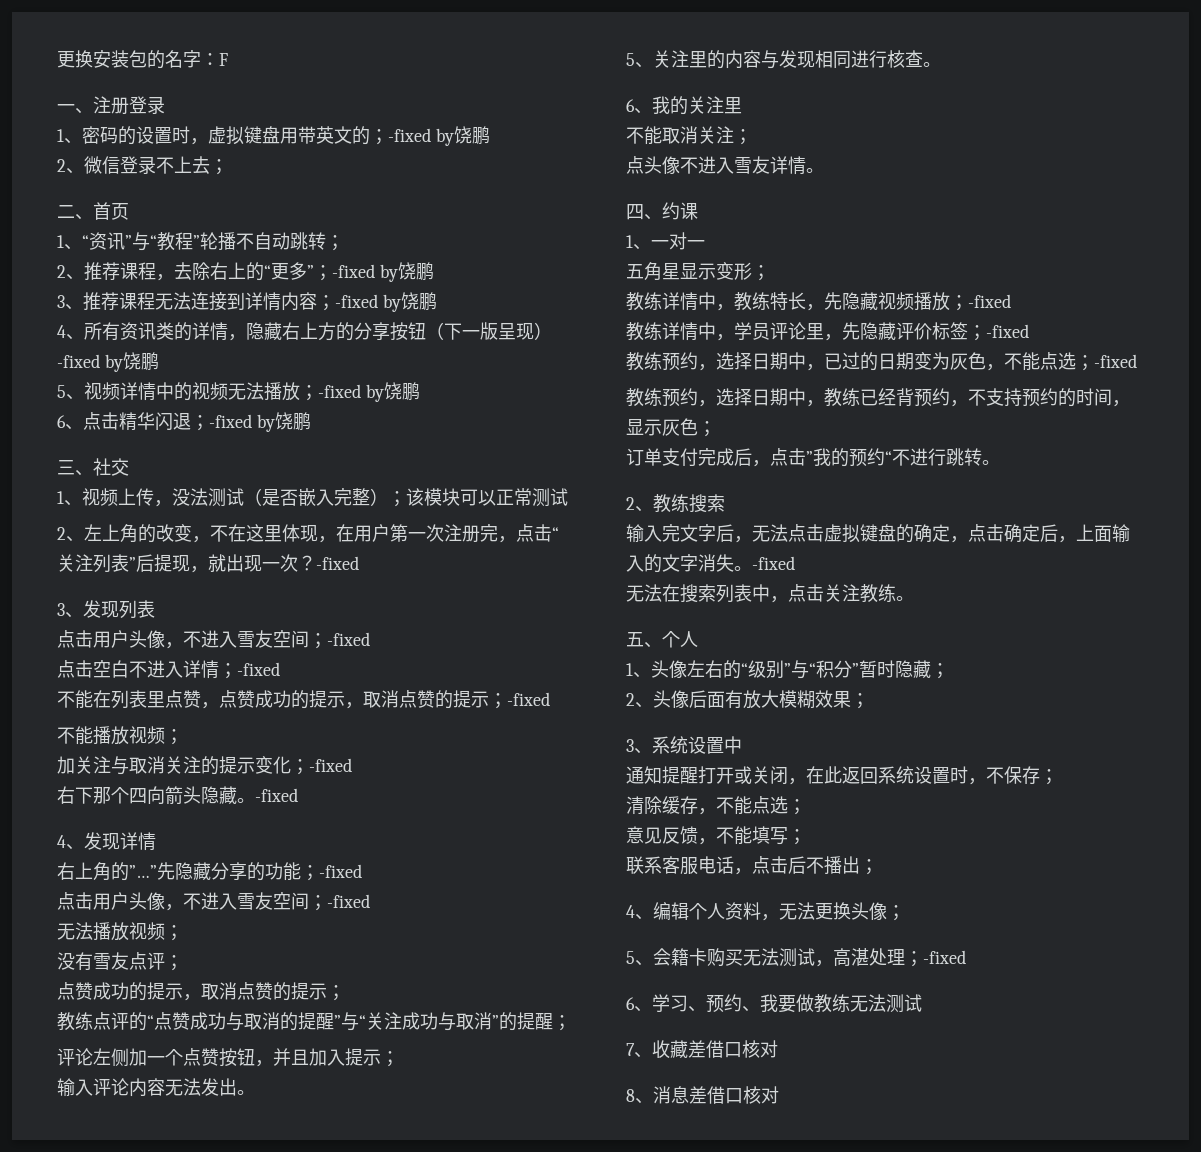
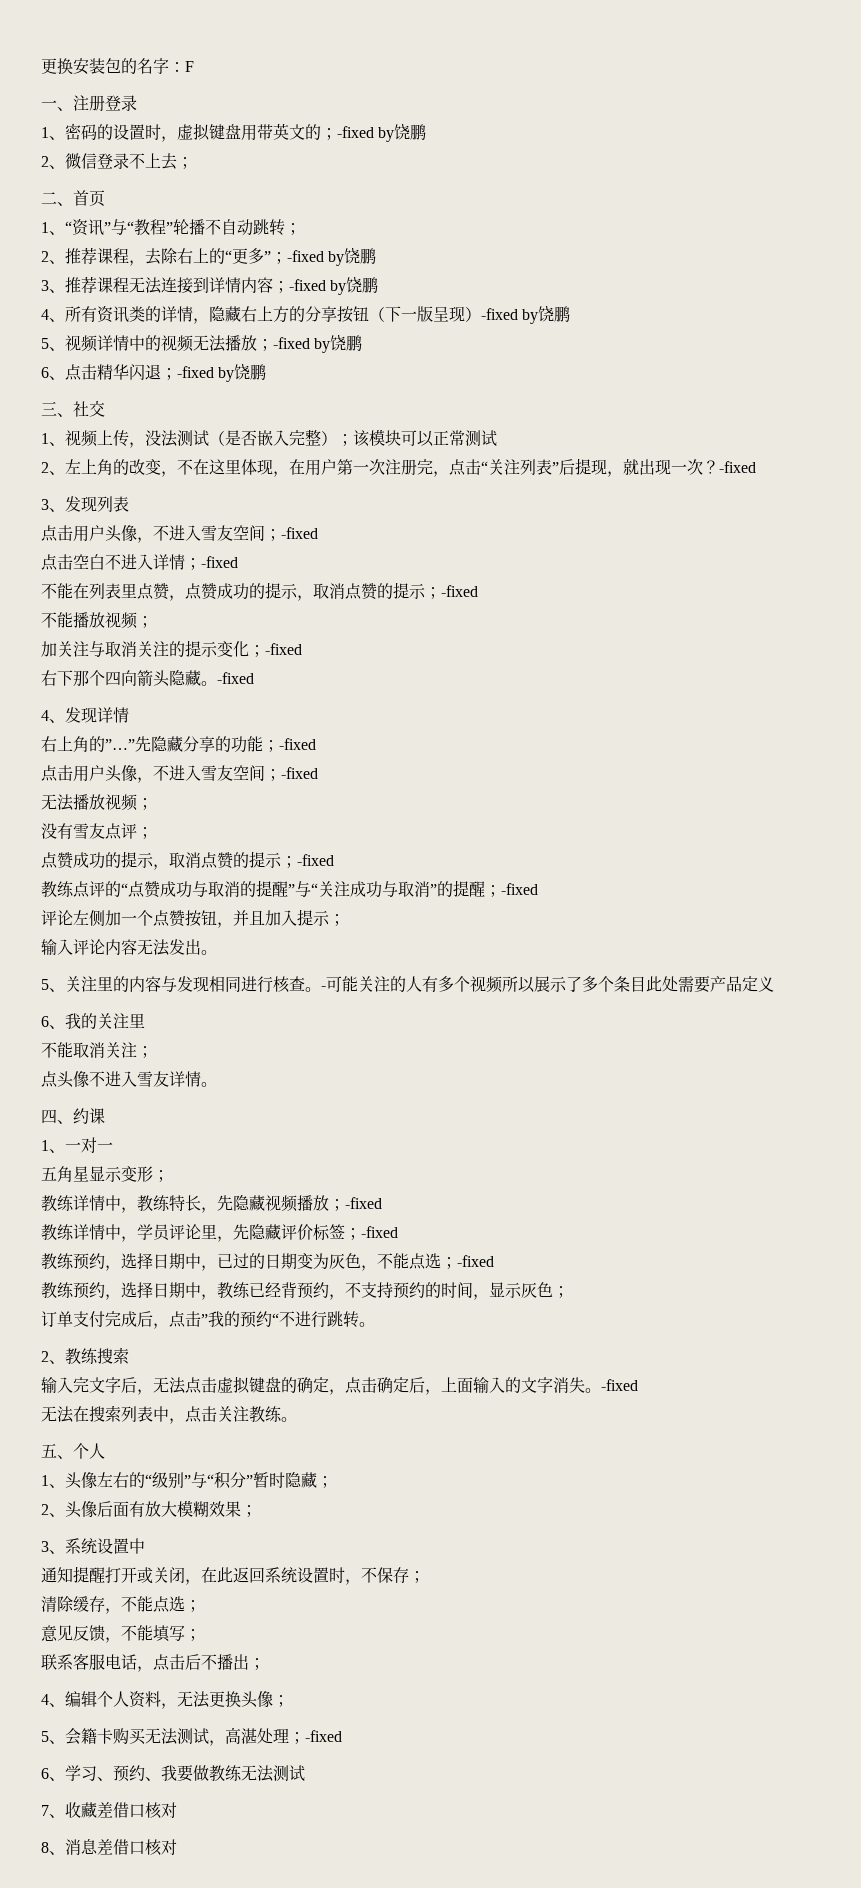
(345, 993) none -> [297,854,334,866] -fixed
(571, 1023) none -> [501,883,538,895] -fixed
(941, 64) none -> [321,976,774,993] -可能关注的人有多个视频所以展示了多个条目此处需要产品定义

